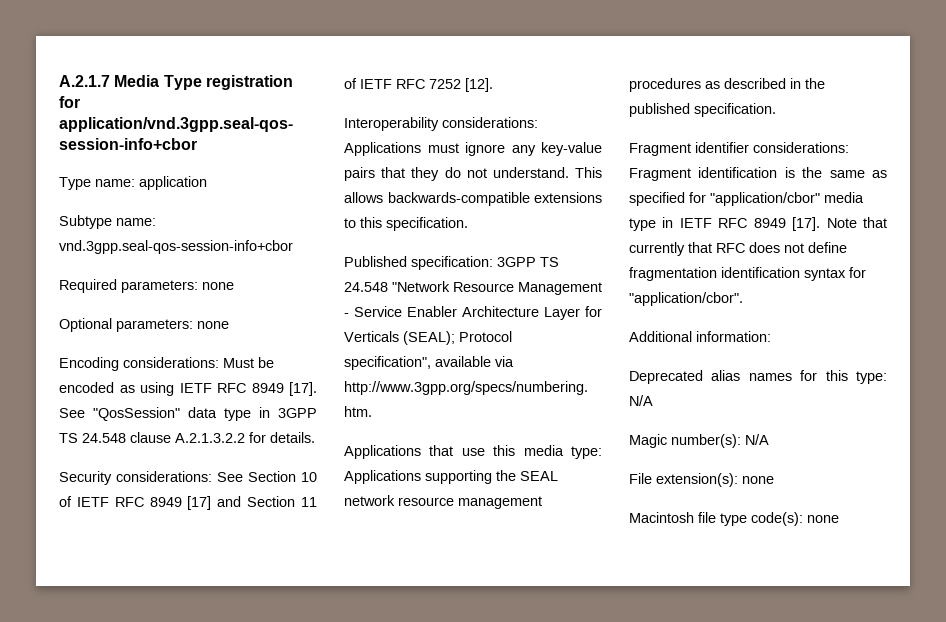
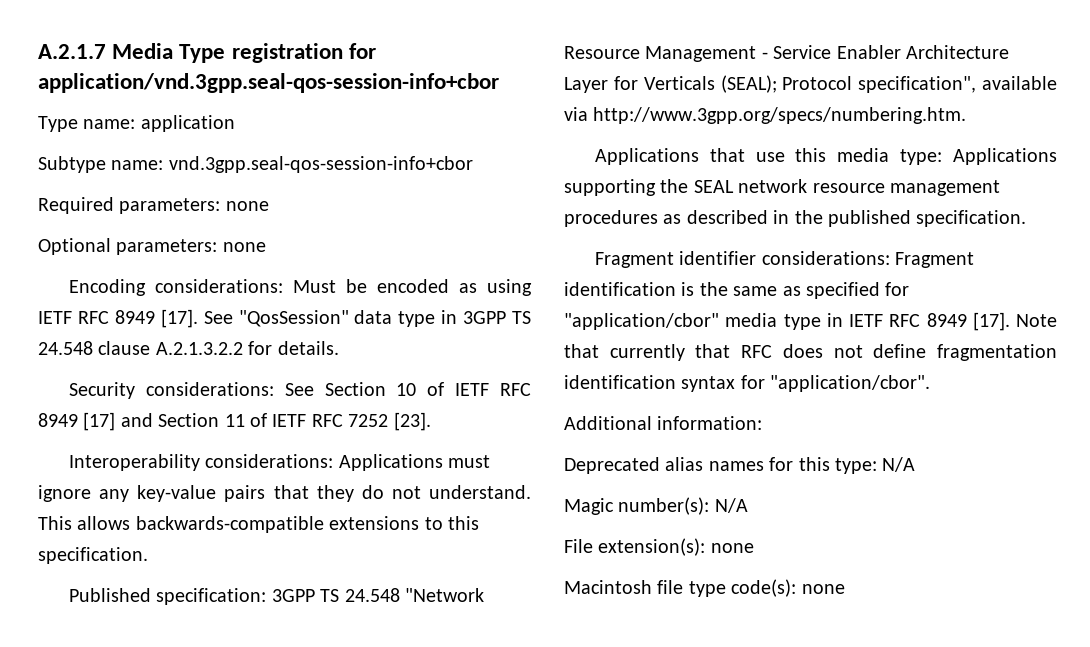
[465,78,493,92] [12]. -> [393,412,431,431] [23].

